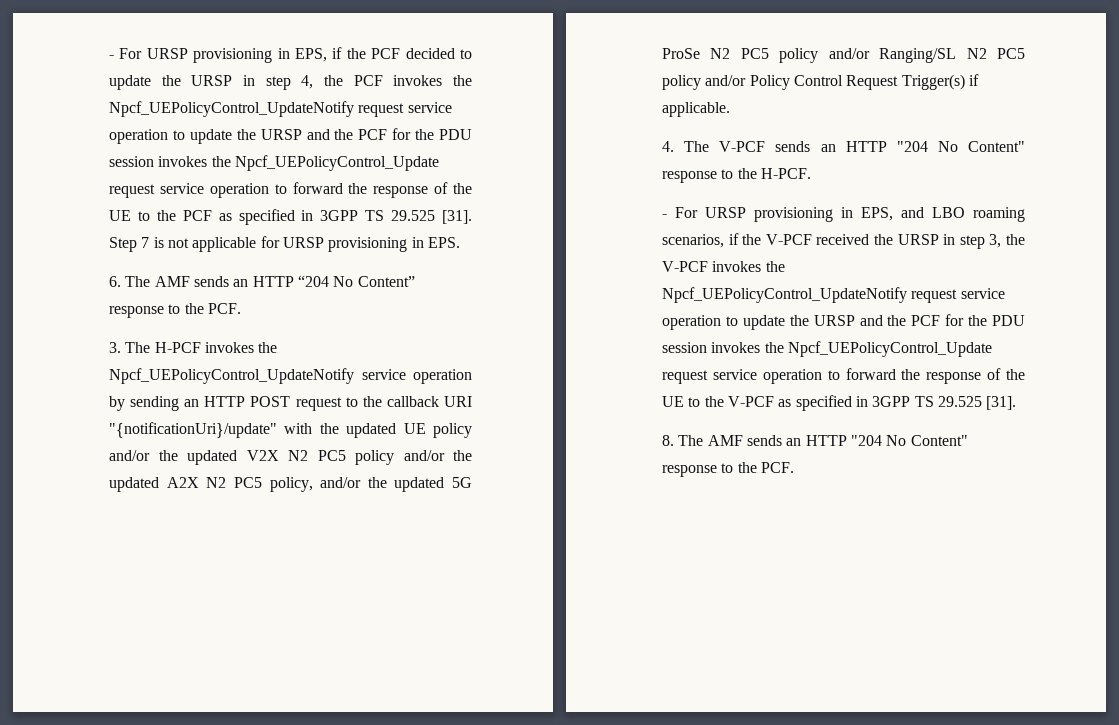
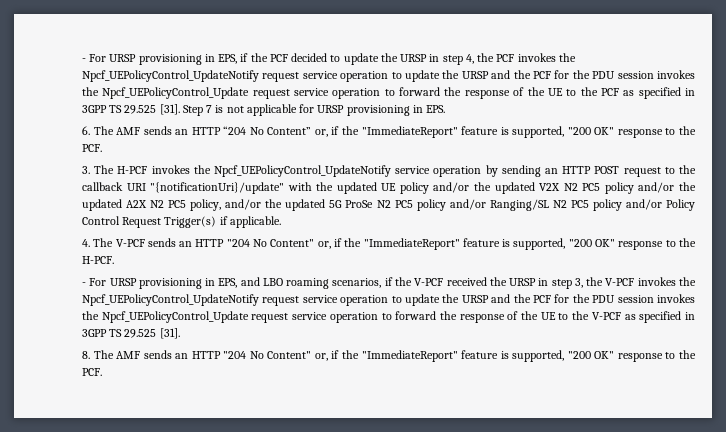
(415, 281) none -> [314,126,615,138] or, if the "ImmediateReport" feature is supported, "200 OK"
(1025, 146) none -> [317,238,616,250] or, if the "ImmediateReport" feature is supported, "200 OK"
(968, 440) none -> [314,350,615,362] or, if the "ImmediateReport" feature is supported, "200 OK"

